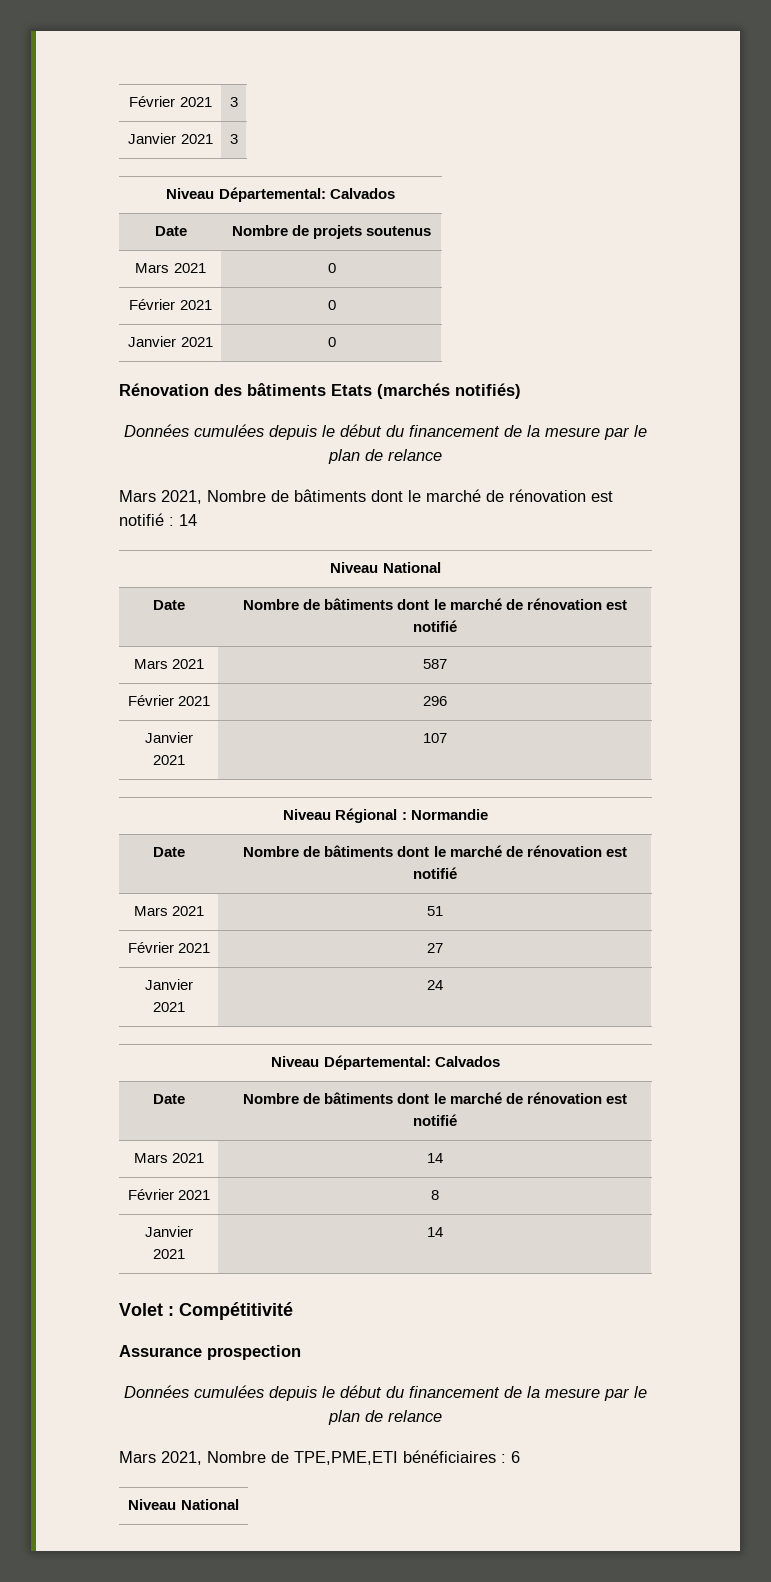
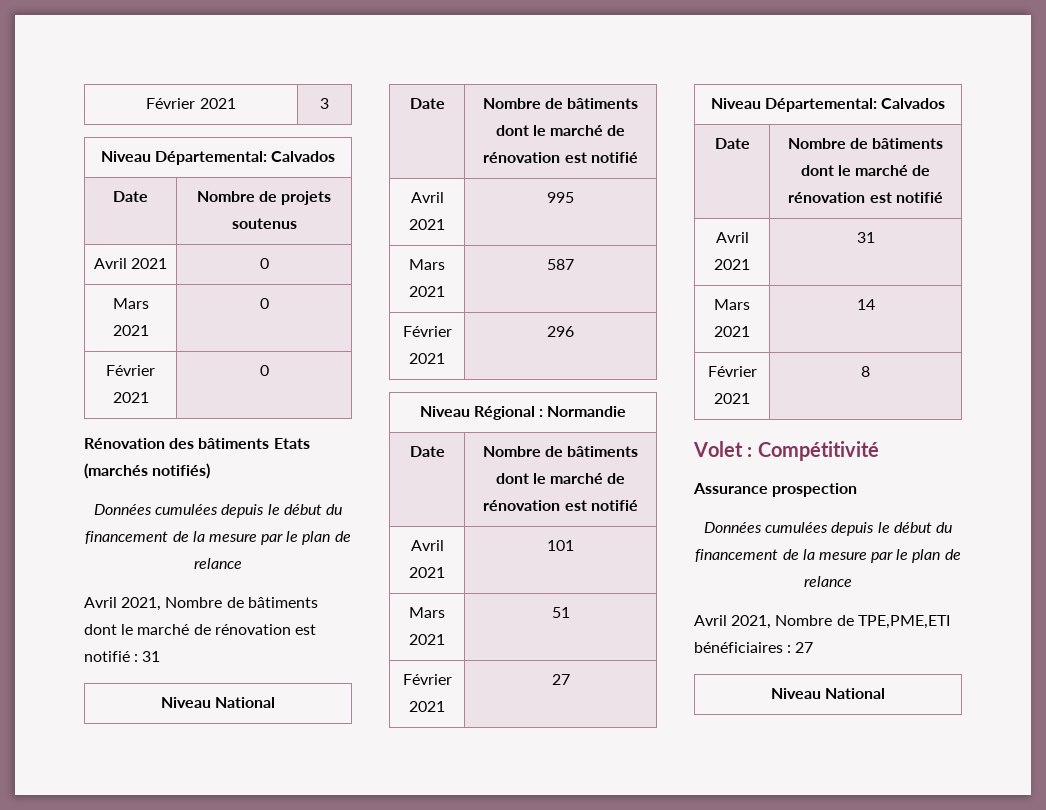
[128,133,213,144] [230,134,238,144] // Janvier 2021 | 3 -> (329, 103) none
(432, 231) none -> [93,258,168,269] [259,258,269,269] // Avril 2021 | 0
[128,336,213,347] [327,337,336,347] // Janvier 2021 | 0 -> (269, 370) none
[119,490,156,502] Mars -> [84,597,117,608] Avril
[179,514,197,526] 14 -> [142,651,161,662] 31
(457, 626) none -> [410,192,444,203] [409,219,445,230] [547,192,574,203] // Avril 2021 | 995
[145,732,193,743] [153,755,185,765] [423,733,447,743] // Janvier 2021 | 107 -> (574, 331) none
(457, 873) none -> [410,540,444,551] [409,567,445,578] [547,540,574,551] // Avril 2021 | 101
[145,979,193,990] [153,1002,185,1012] [427,980,443,990] // Janvier 2021 | 24 -> (570, 679) none
(457, 1120) none -> [715,232,749,243] [714,259,750,270] [856,232,875,243] // Avril 2021 | 31
[145,1226,193,1237] [153,1249,185,1259] [427,1227,443,1237] // Janvier 2021 | 14 -> (870, 371) none
[119,1451,156,1463] Mars -> [694,615,727,626] Avril
[511,1451,520,1463] 6 -> [795,642,814,653] 27

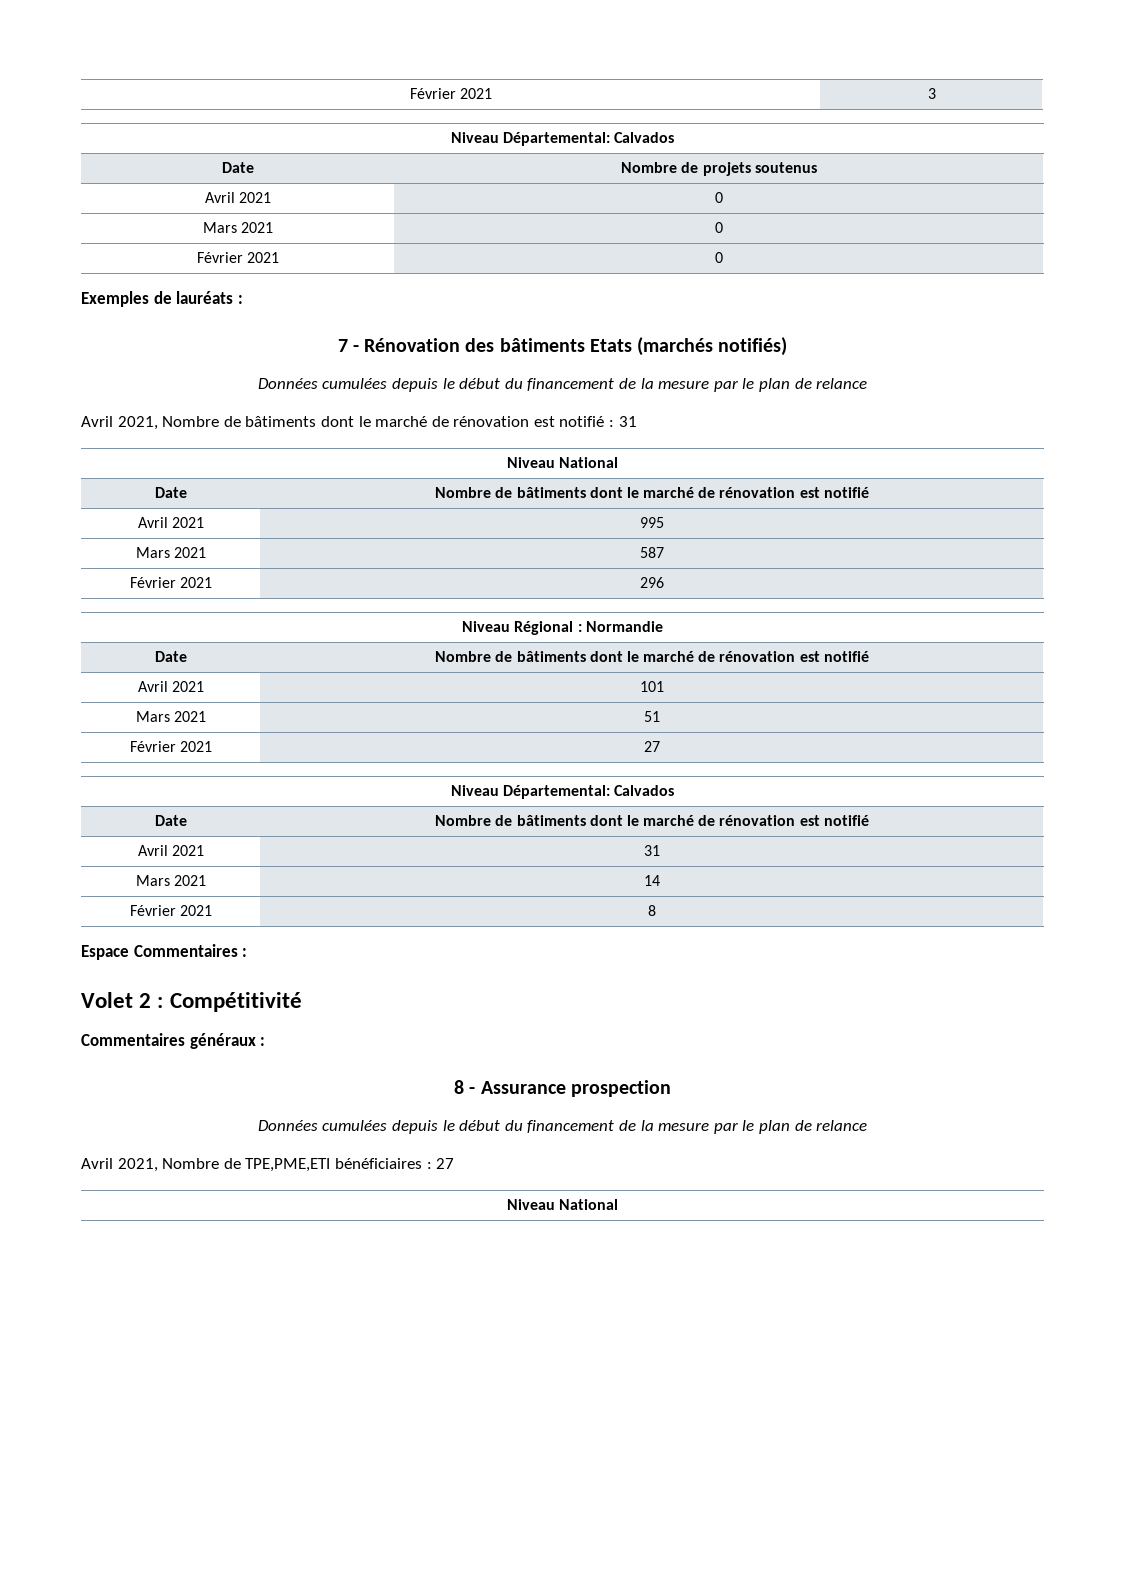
(269, 370) none -> [81,291,243,307] [337,339,359,352] Exemples de lauréats : // 7 -
(870, 371) none -> [81,944,248,960] // Espace Commentaires :
(743, 449) none -> [139,993,152,1008] 2
(879, 451) none -> [81,1033,266,1049] [454,1080,476,1094] Commentaires généraux : // 8 -

